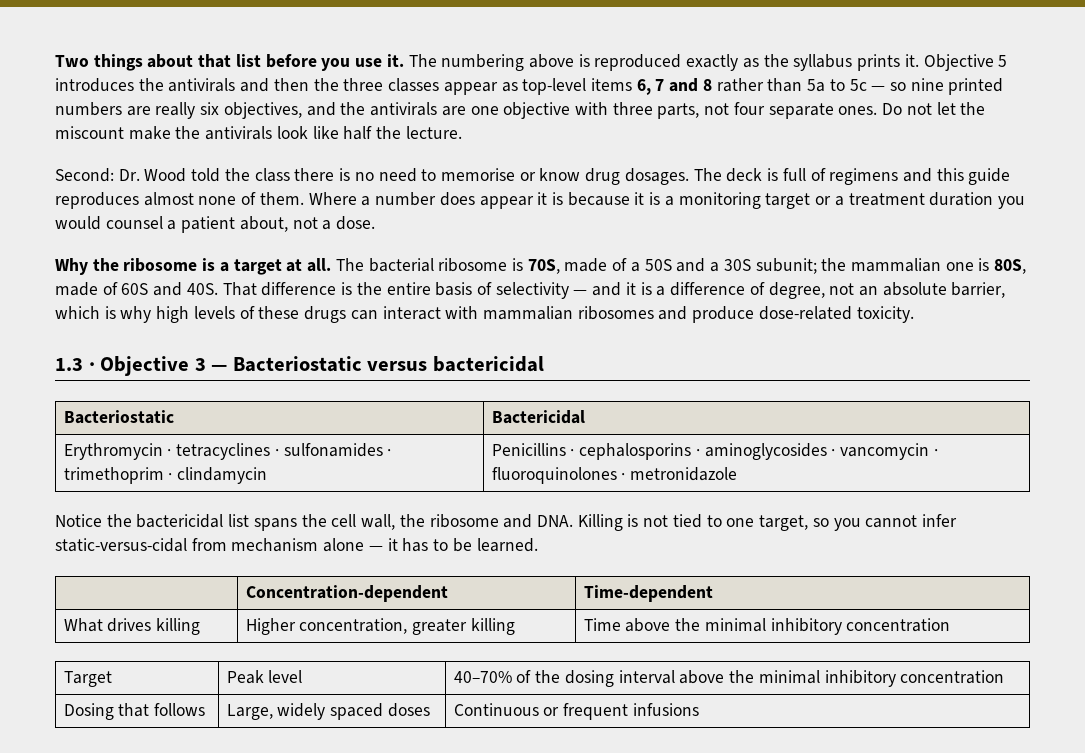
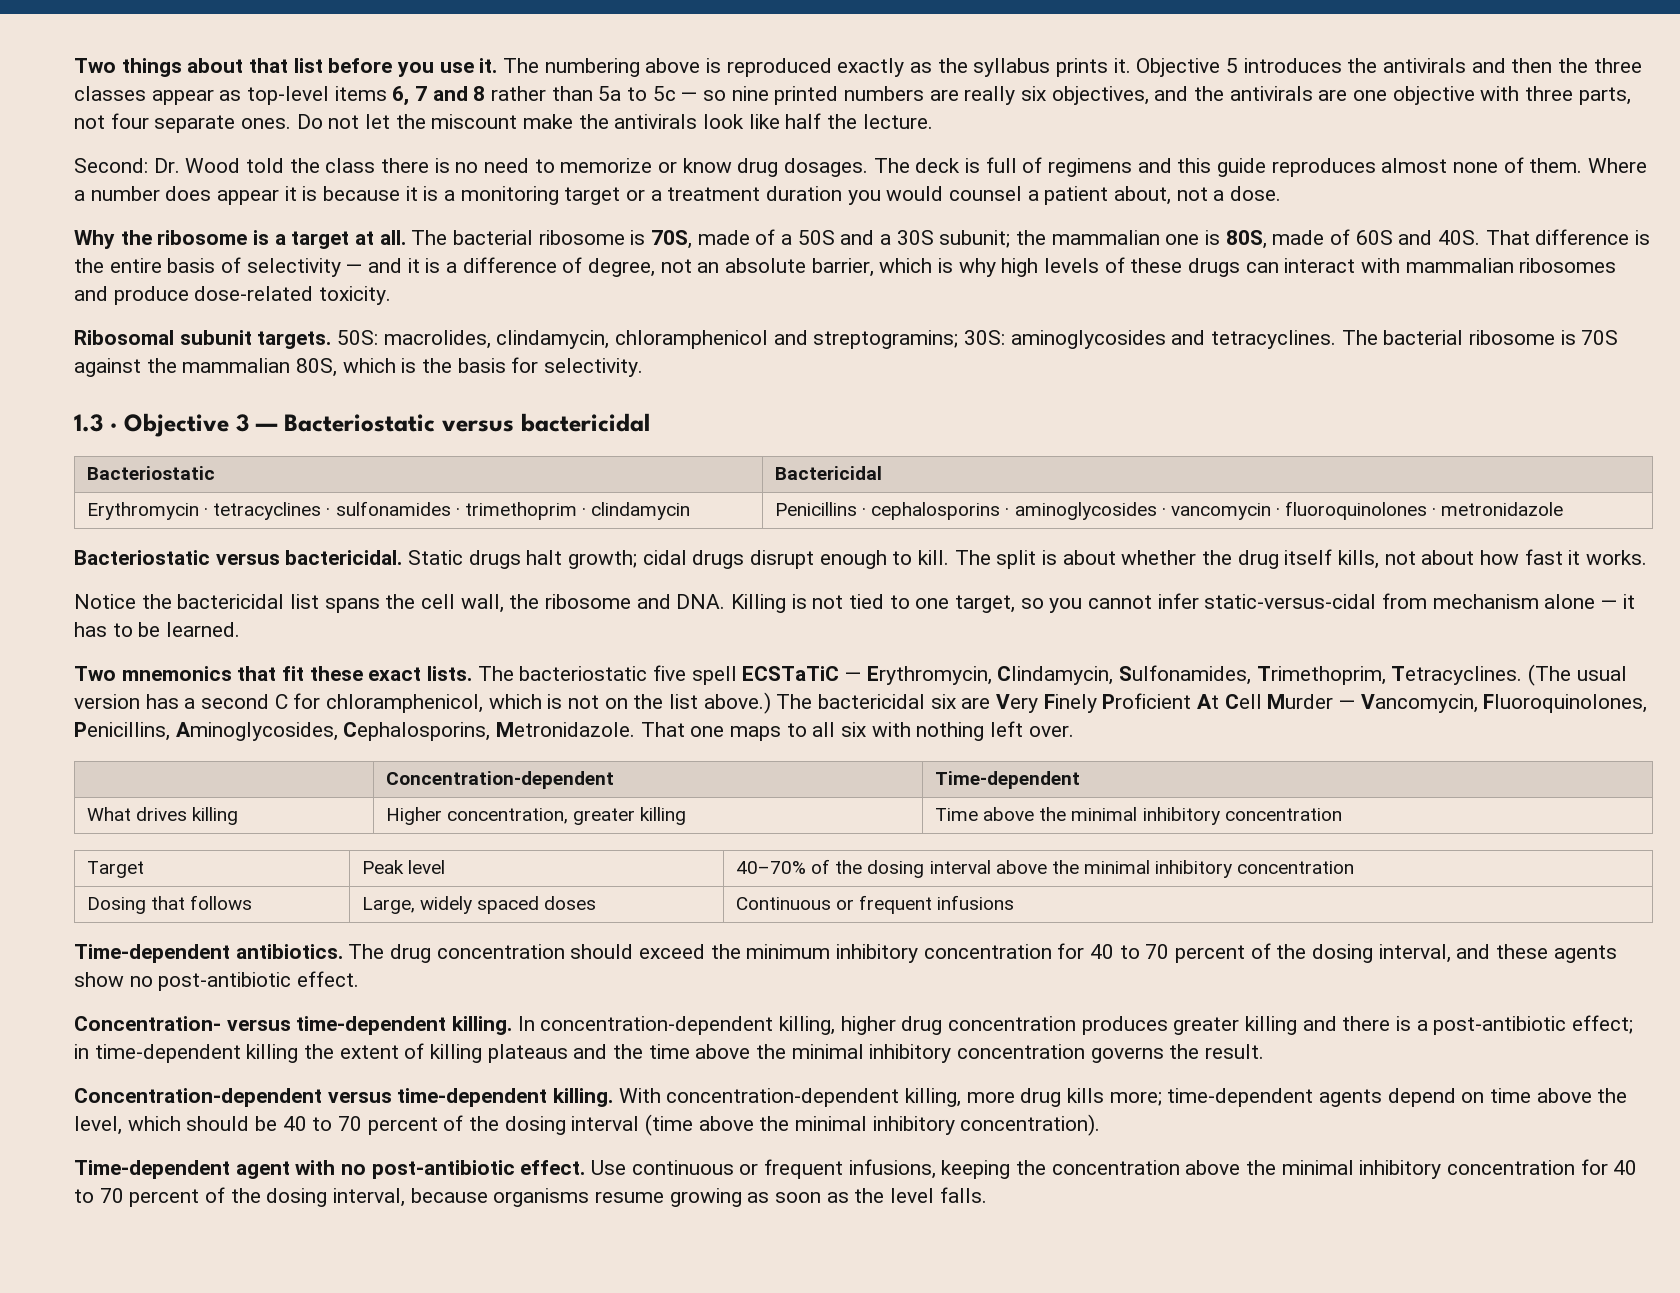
[440,168,515,181] memorise -> [560,158,653,173] memorize
(914, 314) none -> [74,330,1619,349] [74,357,644,377] // Ribosomal subunit targets. 50S: macrolides, clindamycin, chloramphenicol and streptogramins; 30S: aminoglycosides and tetracyclines. The bacterial ribosome is 70S against the mammalian 80S, which is the basis for selectivity.
(738, 474) none -> [74,549,1648,569] // Bacteriostatic versus bactericidal. Static drugs halt growth; cidal drugs disrupt enough to kill. The split is about whether the drug itself kills, not about how fast it works.
(538, 545) none -> [74,664,1627,686] [74,692,1648,714] [74,721,1074,741] // Two mnemonics that fit these exact lists. The bacteriostatic five spell ECSTaTiC — Erythromycin, Clindamycin, Sulfonamides, Trimethoprim, Tetracyclines. (The usual version has a second C for chloramphenicol, which is not on the list above.) The bactericidal six are Very Finely Proficient At Cell Murder — Vancomycin, Fluoroquinolones, Penicillins, Aminoglycosides, Cephalosporins, Metronidazole. That one maps to all six with nothing left over.
(699, 709) none -> [74,943,1617,963] [74,971,360,991] [74,1015,1634,1035] [74,1043,1265,1063] [74,1088,1628,1107] [74,1114,1101,1136] [74,1159,1638,1179] [74,1187,987,1207] // Time-dependent antibiotics. The drug concentration should exceed the minimum inhibitory concentration for 40 to 70 percent of the dosing interval, and these agents show no post-antibiotic effect. // Concentration- versus time-dependent killing. In concentration-dependent killing, higher drug concentration produces greater killing and there is a post-antibiotic effect; in time-dependent killing the extent of killing plateaus and the time above the minimal inhibitory concentration governs the result. // Concentration-dependent versus time-dependent killing. With concentration-dependent killing, more drug kills more; time-dependent agents depend on time above the level, which should be 40 to 70 percent of the dosing interval (time above the minimal inhibitory concentration). // Time-dependent agent with no post-antibiotic effect. Use continuous or frequent infusions, keeping the concentration above the minimal inhibitory concentration for 40 to 70 percent of the dosing interval, because organisms resume growing as soon as the level falls.

